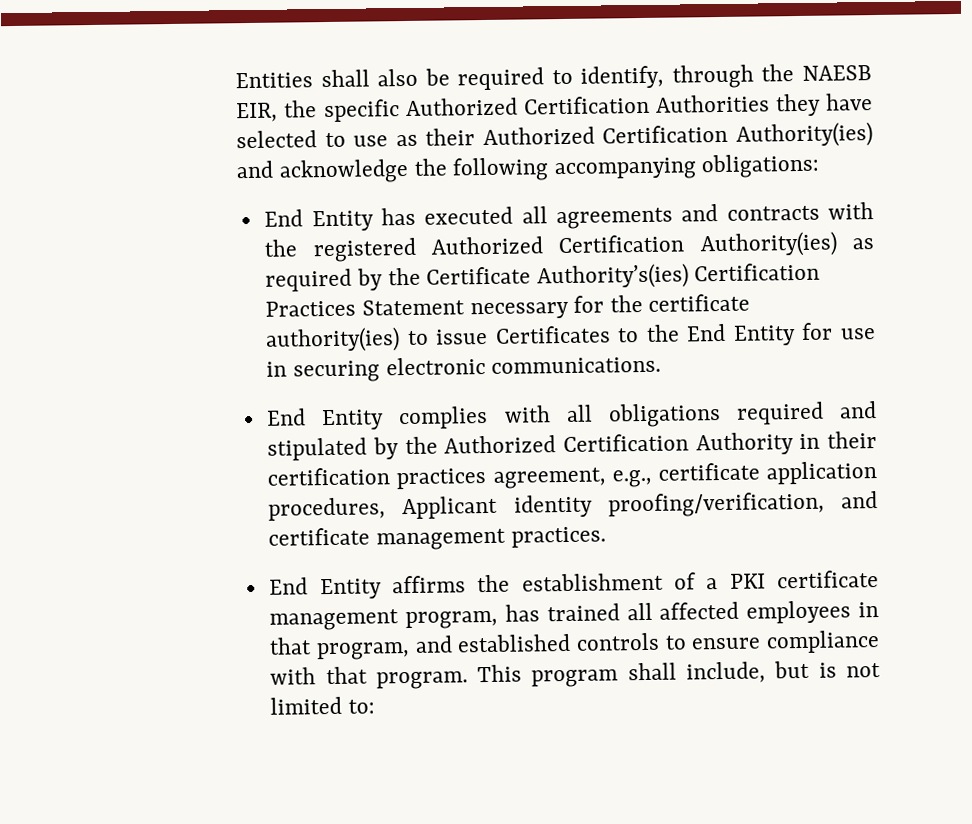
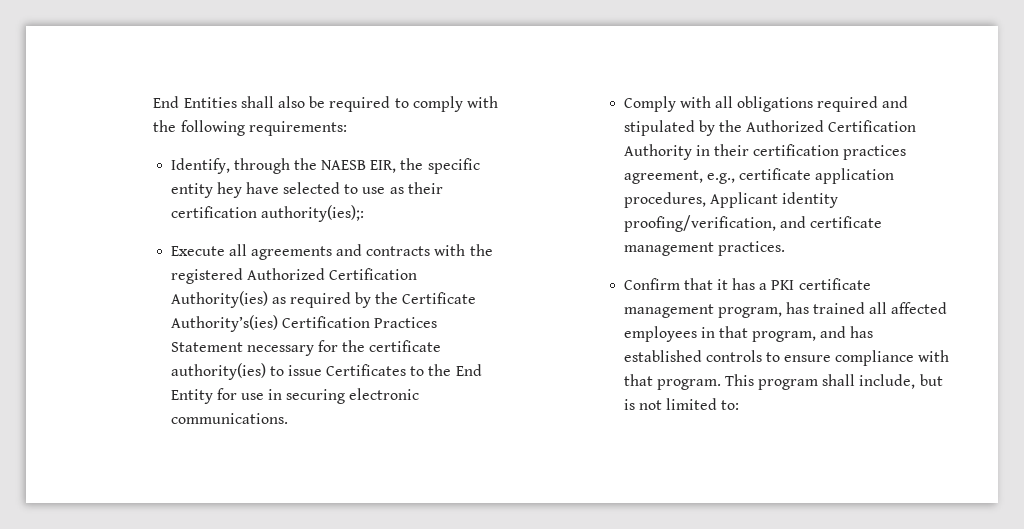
(235, 80) none -> [153,96,180,108] End
[580,65,665,89] identify, -> [412,96,498,112] [153,120,347,136] [170,158,230,174] comply with the following requirements: // Identify,
[405,93,821,117] Authorized Certification Authorities they -> [170,182,242,198] entity hey
[482,122,874,148] [236,153,821,184] [264,206,514,232] Authorized Certification Authority(ies) and acknowledge the following accompanying obligations: // End Entity has executed -> [170,205,364,222] [170,246,225,256] certification authority(ies);: // Execute
[266,405,489,431] End Entity complies -> [623,96,676,112] Comply
[269,572,696,600] End Entity affirms the establishment of -> [623,278,756,290] Confirm that it has
(453, 644) none -> [850,326,874,338] has

